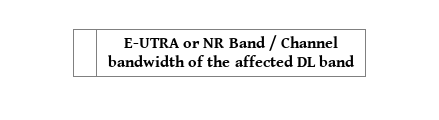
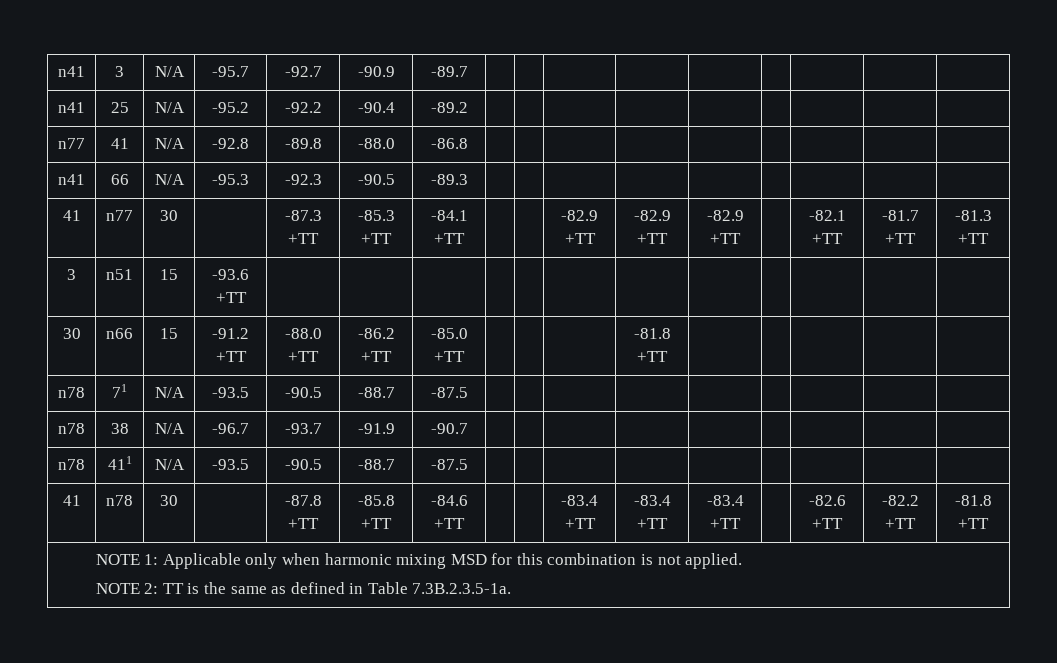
[123,35,339,51] [107,55,356,67] | E-UTRA or NR Band / Channel bandwidth of the affected DL band -> [58,66,85,77] [115,66,124,77] [154,66,185,77] [212,66,249,77] [284,66,322,77] [357,66,395,77] [430,66,468,77] [58,102,85,113] [110,102,129,113] [154,102,185,113] [212,102,249,113] [284,102,322,113] [357,102,395,113] [430,102,468,113] [58,138,85,149] [110,138,129,149] [154,138,185,149] [212,138,249,149] [284,138,322,149] [357,138,395,149] [430,138,468,149] [58,174,85,185] [110,174,129,185] [154,174,185,185] [212,174,249,185] [284,174,322,185] [357,174,395,185] [430,174,468,185] [62,210,81,221] [106,210,133,221] [160,210,178,221] [284,210,322,221] [288,233,319,244] [357,210,395,221] [361,233,392,244] [430,210,468,221] [434,233,465,244] [561,210,598,221] [564,233,596,244] [633,210,671,221] [637,233,668,244] [706,210,744,221] [710,233,741,244] [808,210,846,221] [812,233,843,244] [881,210,919,221] [885,233,916,244] [954,210,992,221] [958,233,989,244] [67,269,76,280] [106,269,133,280] [160,269,178,280] [212,269,249,280] [215,292,247,303] [62,328,81,339] [106,328,133,339] [160,328,178,339] [212,328,249,339] [215,351,247,362] [284,328,322,339] [288,351,319,362] [357,328,395,339] [361,351,392,362] [430,328,468,339] [434,351,465,362] [633,328,671,339] [637,351,668,362] [58,387,85,398] [112,384,127,398] [154,387,185,398] [212,387,249,398] [284,387,322,398] [357,387,395,398] [430,387,468,398] [58,423,85,434] [110,423,129,434] [154,423,185,434] [212,423,249,434] [284,423,322,434] [357,423,395,434] [430,423,468,434] [58,459,85,470] [107,456,132,470] [154,459,185,470] [212,459,249,470] [284,459,322,470] [357,459,395,470] [430,459,468,470] [62,495,81,506] [106,495,133,506] [160,495,178,506] [284,495,322,506] [288,518,319,529] [357,495,395,506] [361,518,392,529] [430,495,468,506] [434,518,465,529] [561,495,598,506] [564,518,596,529] [633,495,671,506] [637,518,668,529] [706,495,744,506] [710,518,741,529] [808,495,846,506] [812,518,843,529] [881,495,919,506] [885,518,916,529] [954,495,992,506] [958,518,989,529] [95,553,743,569] [95,582,512,594] n41 | 3 | N/A | -95.7 | -92.7 | -90.9 | -89.7 | | | | | | | | | // n41 | 25 | N/A | -95.2 | -92.2 | -90.4 | -89.2 | | | | | | | | | // n77 | 41 | N/A | -92.8 | -89.8 | -88.0 | -86.8 | | | | | | | | | // n41 | 66 | N/A | -95.3 | -92.3 | -90.5 | -89.3 | | | | | | | | | // 41 | n77 | 30 | | -87.3 +TT | -85.3 +TT | -84.1 +TT | | | -82.9 +TT | -82.9 +TT | -82.9 +TT | | -82.1 +TT | -81.7 +TT | -81.3 +TT // 3 | n51 | 15 | -93.6 +TT | | | | | | | | | | | | // 30 | n66 | 15 | -91.2 +TT | -88.0 +TT | -86.2 +TT | -85.0 +TT | | | | -81.8 +TT | | | | | // n78 | 71 | N/A | -93.5 | -90.5 | -88.7 | -87.5 | | | | | | | | | // n78 | 38 | N/A | -96.7 | -93.7 | -91.9 | -90.7 | | | | | | | | | // n78 | 411 | N/A | -93.5 | -90.5 | -88.7 | -87.5 | | | | | | | | | // 41 | n78 | 30 | | -87.8 +TT | -85.8 +TT | -84.6 +TT | | | -83.4 +TT | -83.4 +TT | -83.4 +TT | | -82.6 +TT | -82.2 +TT | -81.8 +TT // NOTE 1: Applicable only when harmonic mixing MSD for this combination is not applied. // NOTE 2: TT is the same as defined in Table 7.3B.2.3.5-1a.

